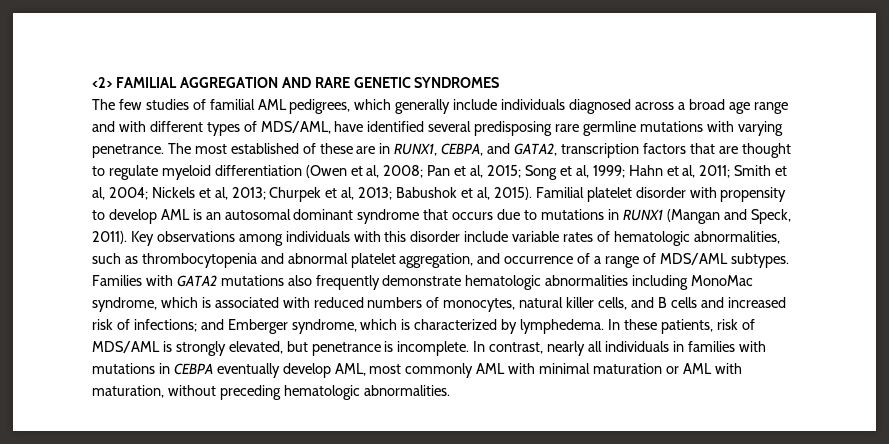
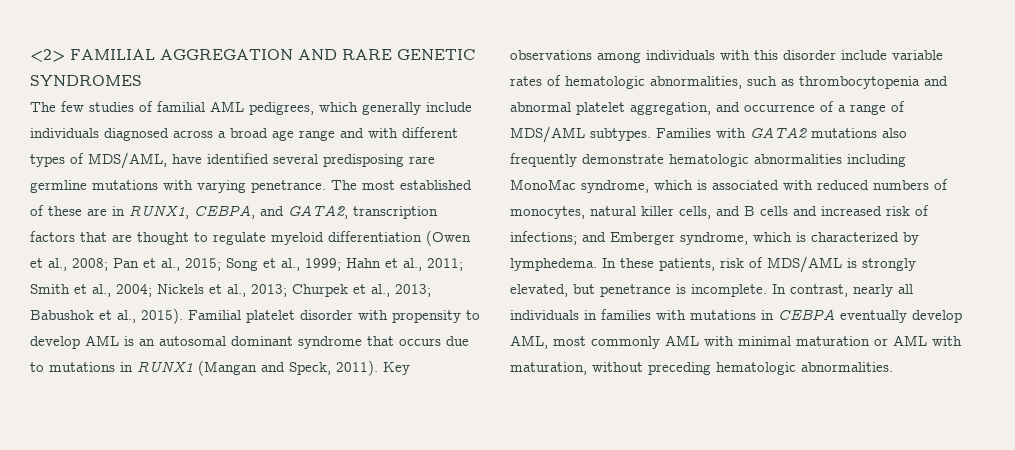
[366,165,380,178] al, -> [48,258,67,271] al.,
[470,165,484,178] al, -> [161,258,180,271] al.,
[575,165,589,178] al, -> [281,258,300,271] al.,
[682,165,696,178] al, -> [403,258,422,271] al.,
[92,187,105,200] al, -> [92,284,111,297] al.,
[214,187,228,200] al, -> [227,284,246,297] al.,
[341,187,355,200] al, -> [371,284,390,297] al.,
[476,187,490,200] al, -> [117,310,136,323] al.,

